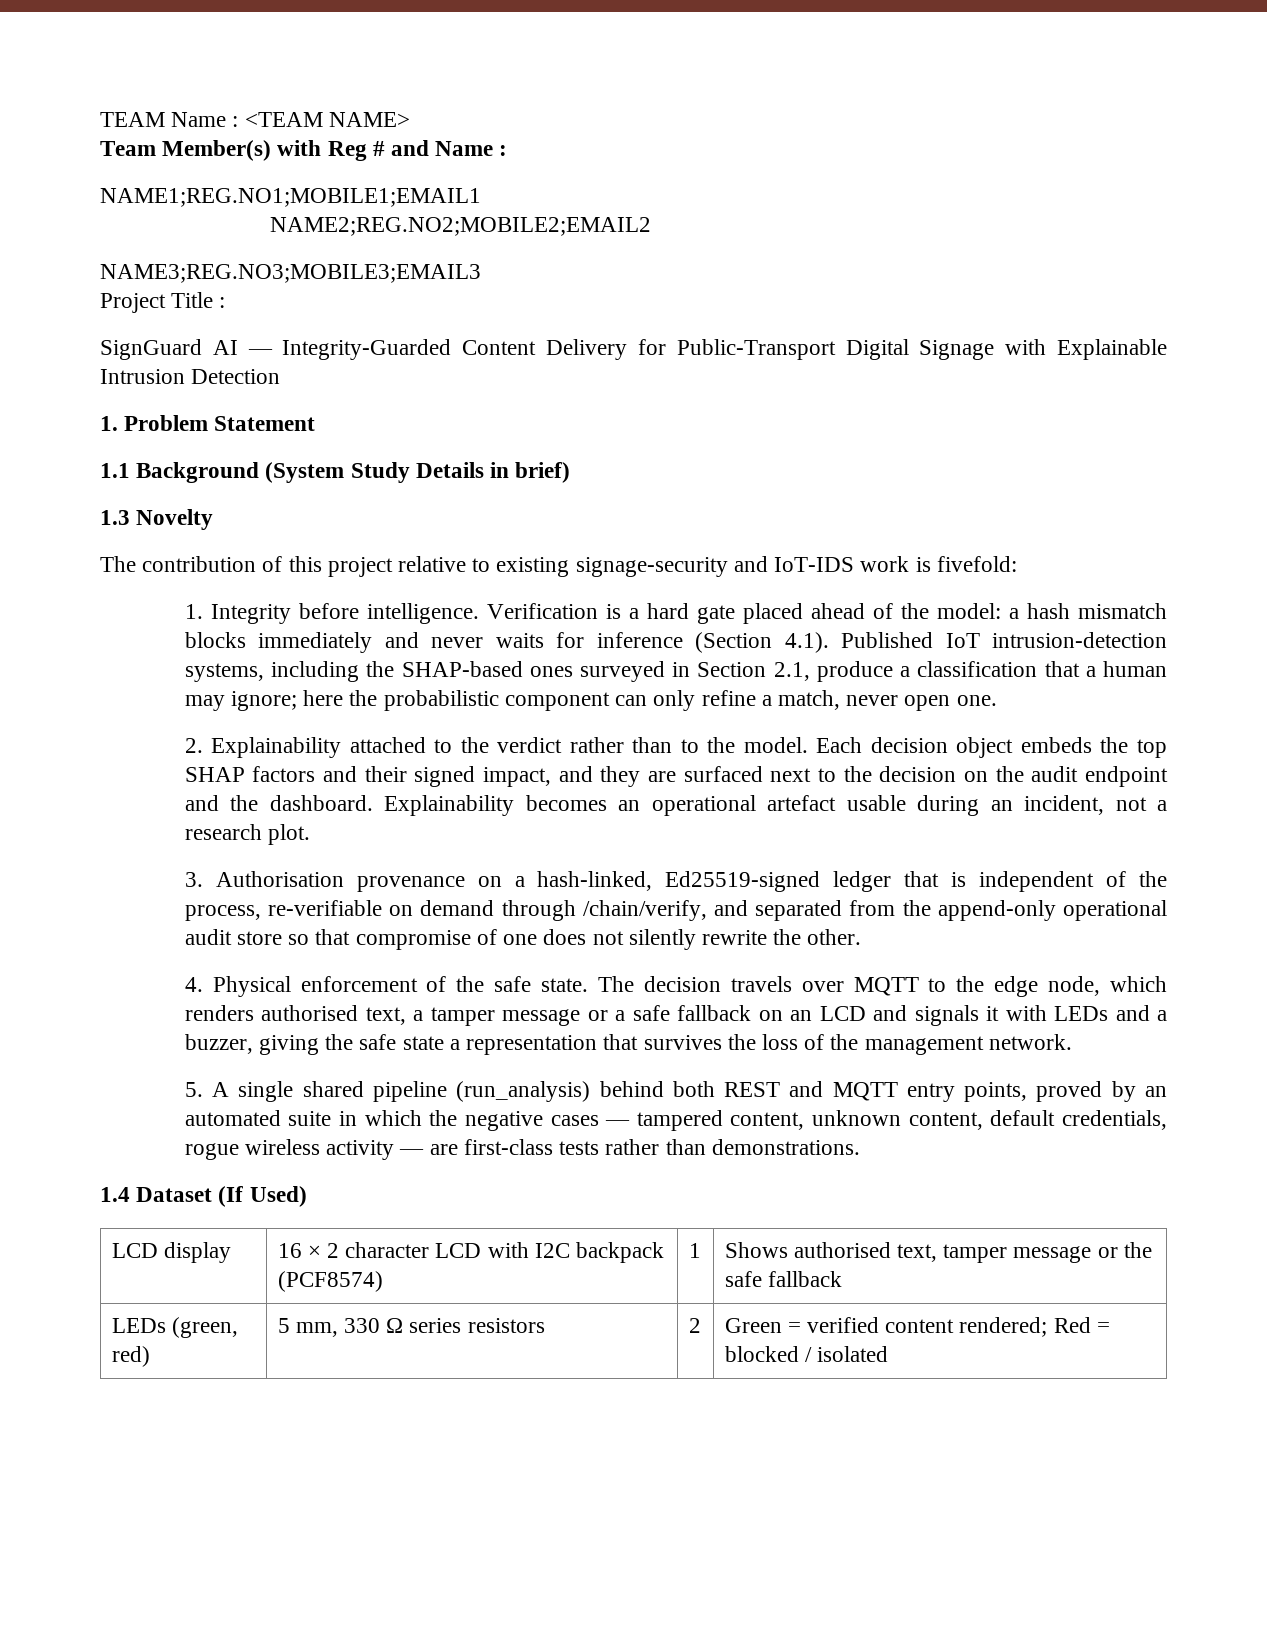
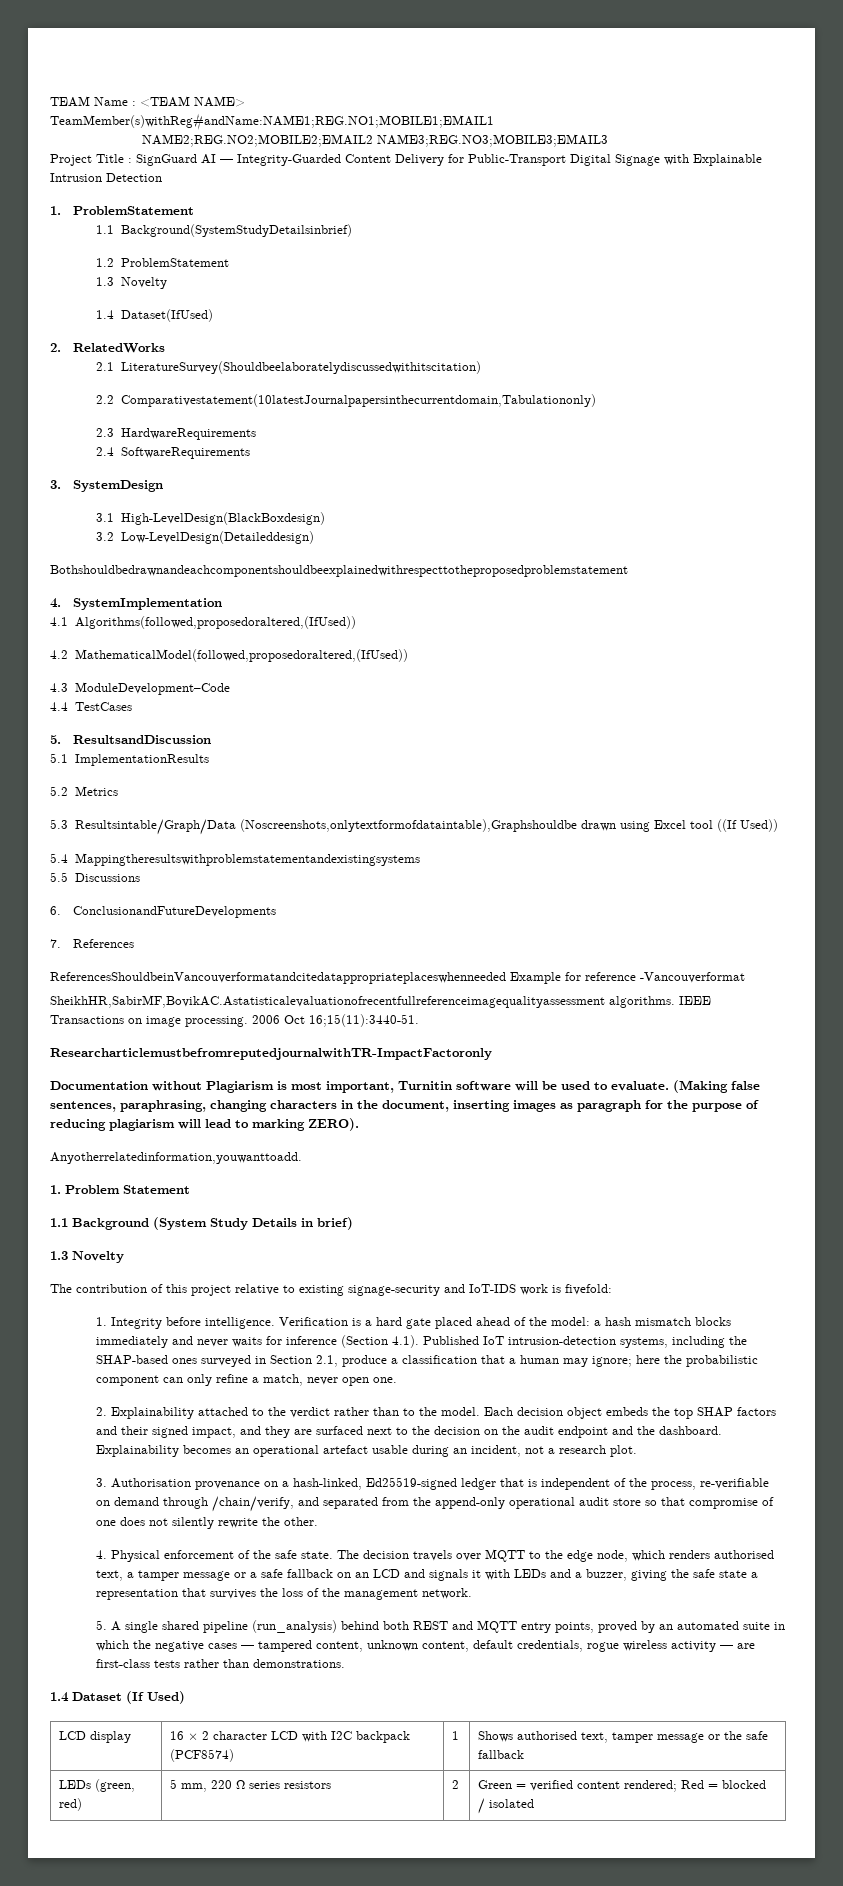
[100,140,508,161] [100,188,481,207] Team Member(s) with Reg # and Name : // NAME1;REG.NO1;MOBILE1;EMAIL1 -> [50,113,494,130] TeamMember(s)withReg#andName:NAME1;REG.NO1;MOBILE1;EMAIL1
(651, 226) // -> (374, 140) none
(226, 302) // -> (132, 160) none
(281, 376) none -> [50,206,195,215] [96,224,352,237] [96,258,229,267] [96,277,167,289] [96,309,213,322] [50,343,166,353] [96,361,481,374] [96,394,596,407] [96,428,256,440] [96,447,250,459] [50,480,164,492] [96,512,325,525] [96,531,314,544] [50,565,628,577] [50,598,223,610] [50,616,356,629] [50,649,408,662] [50,682,230,695] [50,702,132,711] [50,735,212,744] [50,753,209,766] [50,786,118,796] [50,819,778,835] [50,853,420,866] [50,872,140,882] [50,906,277,918] [50,939,135,948] [50,972,745,984] [50,995,711,1008] [50,1014,419,1027] [50,1048,492,1060] [50,1080,760,1093] [50,1100,759,1112] [50,1118,359,1131] [50,1152,302,1164] // 1. ProblemStatement // 1.1 Background(SystemStudyDetailsinbrief) // 1.2 ProblemStatement // 1.3 Novelty // 1.4 Dataset(IfUsed) // 2. RelatedWorks // 2.1 LiteratureSurvey(Shouldbeelaboratelydiscussedwithitscitation) // 2.2 Comparativestatement(10latestJournalpapersinthecurrentdomain,Tabulationonly) // 2.3 HardwareRequirements // 2.4 SoftwareRequirements // 3. SystemDesign // 3.1 High-LevelDesign(BlackBoxdesign) // 3.2 Low-LevelDesign(Detaileddesign) // Bothshouldbedrawnandeachcomponentshouldbeexplainedwithrespecttotheproposedproblemstatement // 4. SystemImplementation // 4.1 Algorithms(followed,proposedoraltered,(IfUsed)) // 4.2 MathematicalModel(followed,proposedoraltered,(IfUsed)) // 4.3 ModuleDevelopment–Code // 4.4 TestCases // 5. ResultsandDiscussion // 5.1 ImplementationResults // 5.2 Metrics // 5.3 Resultsintable/Graph/Data (Noscreenshots,onlytextformofdataintable),Graphshouldbe drawn using Excel tool ((If Used)) // 5.4 Mappingtheresultswithproblemstatementandexistingsystems // 5.5 Discussions // 6. ConclusionandFutureDevelopments // 7. References // ReferencesShouldbeinVancouverformatandcitedatappropriateplaceswhenneeded Example for reference -Vancouverformat // SheikhHR,SabirMF,BovikAC.Astatisticalevaluationofrecentfullreferenceimagequalityassessment algorithms. IEEE Transactions on image processing. 2006 Oct 16;15(11):3440-51. // ResearcharticlemustbefromreputedjournalwithTR-ImpactFactoronly // Documentation without Plagiarism is most important, Turnitin software will be used to evaluate. (Making false sentences, paraphrasing, changing characters in the document, inserting images as paragraph for the purpose of reducing plagiarism will lead to marking ZERO). // Anyotherrelatedinformation,youwanttoadd.
[343,1318,380,1333] 330 -> [211,1780,233,1789] 220

